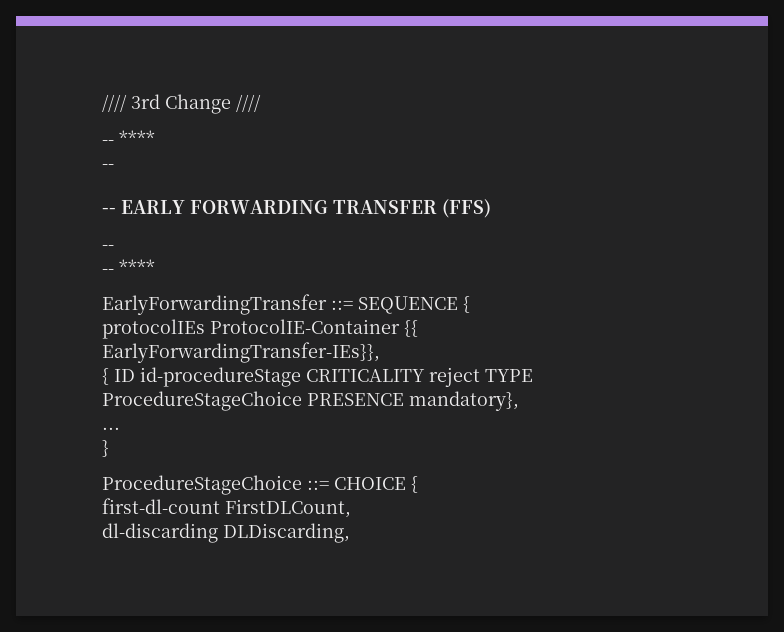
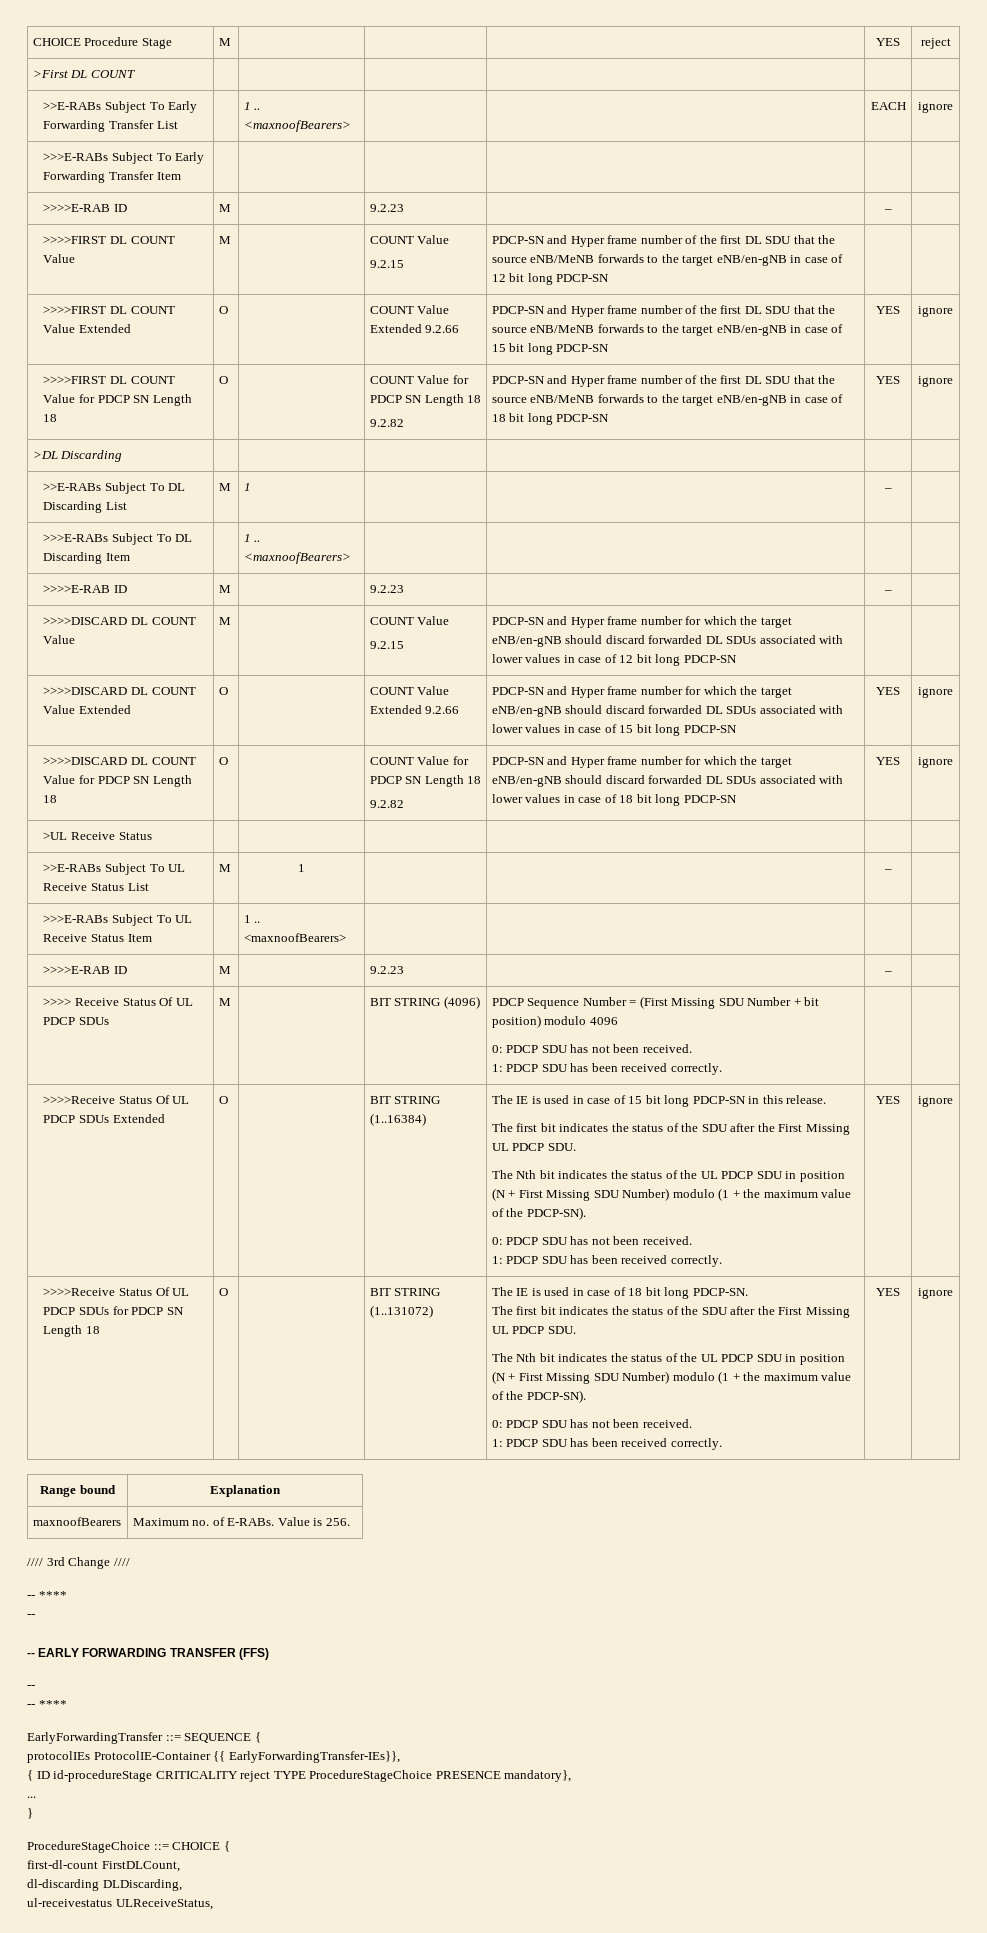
(102, 103) none -> [32,37,172,49] [218,38,231,46] [876,38,900,46] [920,38,951,49] [32,70,135,78] [43,101,198,113] [43,120,178,132] [243,102,261,110] [243,120,351,132] [870,102,906,110] [918,102,953,113] [43,152,205,164] [43,171,181,183] [43,204,127,212] [218,204,231,212] [369,204,404,212] [883,209,892,212] [43,236,175,244] [43,254,76,263] [218,236,231,244] [369,235,450,244] [369,260,404,268] [491,235,836,247] [491,254,844,266] [491,273,610,285] [43,306,175,314] [43,324,131,333] [218,306,228,314] [369,305,450,314] [369,324,460,333] [491,305,836,317] [491,324,844,336] [491,343,610,355] [876,306,900,314] [918,306,953,317] [43,376,175,384] [43,394,192,406] [43,414,58,422] [218,376,228,384] [369,375,469,384] [369,394,482,406] [369,419,404,427] [491,375,836,387] [491,394,844,406] [491,413,610,425] [876,376,900,384] [918,376,953,387] [32,450,123,462] [43,482,186,494] [43,501,127,513] [218,483,231,491] [243,483,251,491] [883,488,892,491] [43,533,193,545] [43,552,130,564] [243,534,261,542] [243,552,351,564] [43,585,127,593] [218,585,231,593] [369,585,404,593] [883,590,892,593] [43,617,196,625] [43,635,76,644] [218,617,231,625] [369,616,450,625] [369,641,404,649] [491,616,792,628] [491,635,844,647] [491,654,737,666] [43,687,196,695] [43,705,131,714] [218,687,228,695] [369,686,450,695] [369,705,460,714] [491,686,792,698] [491,705,844,717] [491,724,737,736] [876,687,900,695] [918,687,953,698] [43,757,196,765] [43,775,192,787] [43,795,58,803] [218,757,228,765] [369,756,469,765] [369,775,482,787] [369,800,404,808] [491,756,792,768] [491,775,844,787] [491,794,737,806] [876,757,900,765] [918,757,953,768] [43,832,152,840] [43,863,186,875] [43,883,149,891] [218,864,231,872] [298,864,305,872] [883,869,892,872] [43,914,193,926] [43,934,152,942] [243,915,261,923] [243,933,346,942] [43,966,127,974] [218,966,231,974] [369,966,404,974] [883,971,892,974] [43,997,193,1006] [43,1017,109,1025] [218,998,231,1006] [369,996,480,1009] [491,996,820,1009] [491,1015,618,1028] [491,1044,692,1053] [491,1063,722,1075] [43,1095,190,1104] [43,1114,165,1123] [218,1096,228,1104] [369,1096,441,1104] [369,1113,426,1126] [491,1095,827,1107] [491,1123,850,1135] [491,1143,576,1151] [491,1170,845,1182] [491,1188,852,1201] [491,1207,586,1220] [491,1236,692,1245] [491,1255,722,1267] [876,1096,900,1104] [918,1096,953,1107] [43,1287,190,1296] [43,1306,184,1315] [43,1325,100,1337] [218,1288,228,1296] [369,1288,441,1296] [369,1305,433,1318] [491,1287,748,1299] [491,1306,850,1318] [491,1326,576,1334] [491,1353,845,1365] [491,1371,852,1384] [491,1390,586,1403] [491,1419,692,1428] [491,1438,722,1450] [876,1288,900,1296] [918,1288,953,1299] [40,1485,116,1497] [210,1485,281,1497] [32,1517,121,1526] [132,1517,350,1526] CHOICE Procedure Stage | M | | | | YES | reject // >First DL COUNT | | | | | | // >>E-RABs Subject To Early Forwarding Transfer List | | 1 .. <maxnoofBearers> | | | EACH | ignore // >>>E-RABs Subject To Early Forwarding Transfer Item | | | | | | // >>>>E-RAB ID | M | | 9.2.23 | | – | // >>>>FIRST DL COUNT Value | M | | COUNT Value // 9.2.15 | PDCP-SN and Hyper frame number of the first DL SDU that the source eNB/MeNB forwards to the target eNB/en-gNB in case of 12 bit long PDCP-SN | | // >>>>FIRST DL COUNT Value Extended | O | | COUNT Value Extended 9.2.66 | PDCP-SN and Hyper frame number of the first DL SDU that the source eNB/MeNB forwards to the target eNB/en-gNB in case of 15 bit long PDCP-SN | YES | ignore // >>>>FIRST DL COUNT Value for PDCP SN Length 18 | O | | COUNT Value for PDCP SN Length 18 // 9.2.82 | PDCP-SN and Hyper frame number of the first DL SDU that the source eNB/MeNB forwards to the target eNB/en-gNB in case of 18 bit long PDCP-SN | YES | ignore // >DL Discarding | | | | | | // >>E-RABs Subject To DL Discarding List | M | 1 | | | – | // >>>E-RABs Subject To DL Discarding Item | | 1 .. <maxnoofBearers> | | | | // >>>>E-RAB ID | M | | 9.2.23 | | – | // >>>>DISCARD DL COUNT Value | M | | COUNT Value // 9.2.15 | PDCP-SN and Hyper frame number for which the target eNB/en-gNB should discard forwarded DL SDUs associated with lower values in case of 12 bit long PDCP-SN | | // >>>>DISCARD DL COUNT Value Extended | O | | COUNT Value Extended 9.2.66 | PDCP-SN and Hyper frame number for which the target eNB/en-gNB should discard forwarded DL SDUs associated with lower values in case of 15 bit long PDCP-SN | YES | ignore // >>>>DISCARD DL COUNT Value for PDCP SN Length 18 | O | | COUNT Value for PDCP SN Length 18 // 9.2.82 | PDCP-SN and Hyper frame number for which the target eNB/en-gNB should discard forwarded DL SDUs associated with lower values in case of 18 bit long PDCP-SN | YES | ignore // >UL Receive Status | | | | | | // >>E-RABs Subject To UL Receive Status List | M | 1 | | | – | // >>>E-RABs Subject To UL Receive Status Item | | 1 .. <maxnoofBearers> | | | | // >>>>E-RAB ID | M | | 9.2.23 | | – | // >>>> Receive Status Of UL PDCP SDUs | M | | BIT STRING (4096) | PDCP Sequence Number = (First Missing SDU Number + bit position) modulo 4096 // 0: PDCP SDU has not been received. // 1: PDCP SDU has been received correctly. | | // >>>>Receive Status Of UL PDCP SDUs Extended | O | | BIT STRING (1..16384) | The IE is used in case of 15 bit long PDCP-SN in this release. // The first bit indicates the status of the SDU after the First Missing UL PDCP SDU. // The Nth bit indicates the status of the UL PDCP SDU in position (N + First Missing SDU Number) modulo (1 + the maximum value of the PDCP-SN). // 0: PDCP SDU has not been received. // 1: PDCP SDU has been received correctly. | YES | ignore // >>>>Receive Status Of UL PDCP SDUs for PDCP SN Length 18 | O | | BIT STRING (1..131072) | The IE is used in case of 18 bit long PDCP-SN. // The first bit indicates the status of the SDU after the First Missing UL PDCP SDU. // The Nth bit indicates the status of the UL PDCP SDU in position (N + First Missing SDU Number) modulo (1 + the maximum value of the PDCP-SN). // 0: PDCP SDU has not been received. // 1: PDCP SDU has been received correctly. | YES | ignore // Range bound | Explanation // maxnoofBearers | Maximum no. of E-RABs. Value is 256. //
(350, 533) none -> [27,1898,213,1910] // ul-receivestatus ULReceiveStatus,

